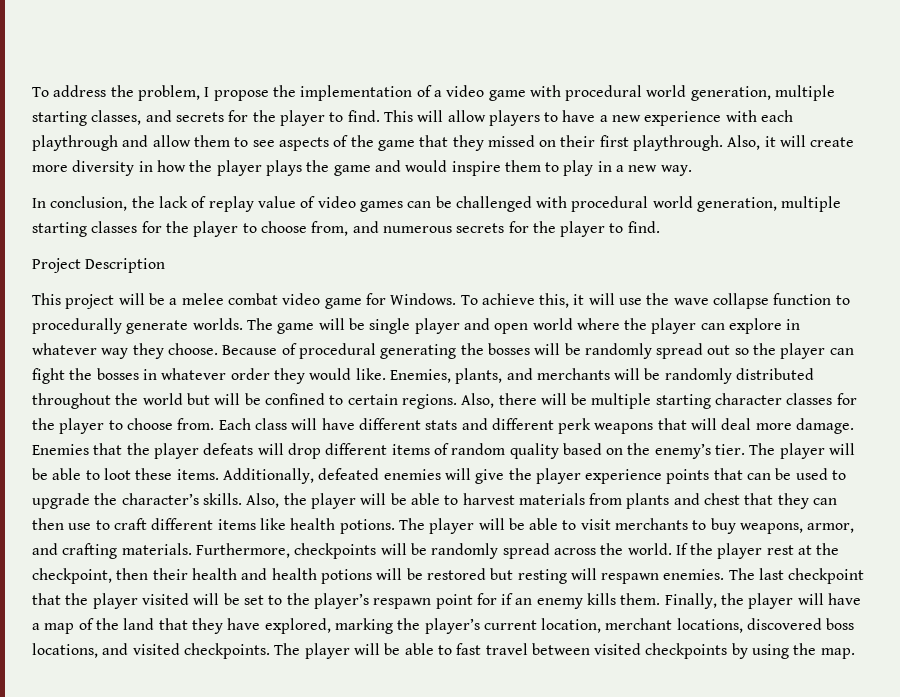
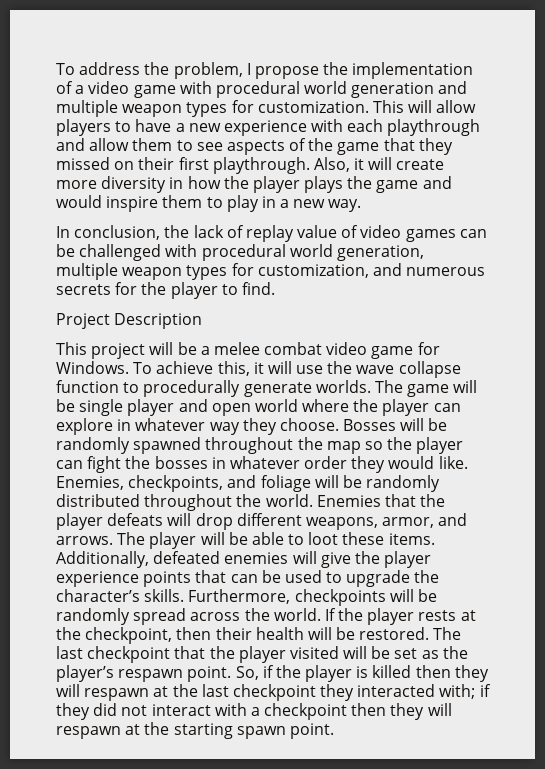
[690,85,836,101] [32,110,380,126] generation, multiple starting classes, and secrets for the player to find. -> [351,81,468,98] [56,100,369,117] generation and multiple weapon types for customization.
[32,221,349,237] starting classes for the player to choose from, -> [122,263,369,280] weapon types for customization,
[222,343,731,359] Because of procedural generating the bosses will be randomly spread out -> [343,418,448,431] [56,437,361,454] Bosses will be randomly spawned throughout the map
[455,368,610,384] plants, and merchants -> [128,475,311,492] checkpoints, and foliage
[142,393,857,409] [32,418,855,434] world but will be confined to certain regions. Also, there will be multiple starting character classes for the player to choose from. Each class will have different stats and different perk weapons that will deal more damage. -> [265,494,313,507] world.
[391,443,746,459] items of random quality based on the enemy’s tier. -> [305,513,468,530] [56,536,113,545] weapons, armor, and arrows.
[246,493,838,509] [32,518,855,534] [32,543,192,559] Also, the player will be able to harvest materials from plants and chest that they can then use to craft different items like health potions. The player will be able to visit merchants to buy weapons, armor, and crafting materials. -> (185, 595) none
[766,545,794,555] rest -> [418,610,457,621] rests
[241,568,725,584] and health potions will be restored but resting will respawn enemies. -> [307,627,430,640] will be restored.
[268,595,283,605] to -> [421,650,439,659] as
[435,593,862,609] [32,618,855,634] [32,643,855,659] point for if an enemy kills them. Finally, the player will have a map of the land that they have explored, marking the player’s current location, merchant locations, discovered boss locations, and visited checkpoints. The player will be able to fast travel between visited checkpoints by using the map. -> [187,665,489,682] [56,684,491,701] [56,703,452,720] [56,722,334,739] point. So, if the player is killed then they will respawn at the last checkpoint they interacted with; if they did not interact with a checkpoint then they will respawn at the starting spawn point.

